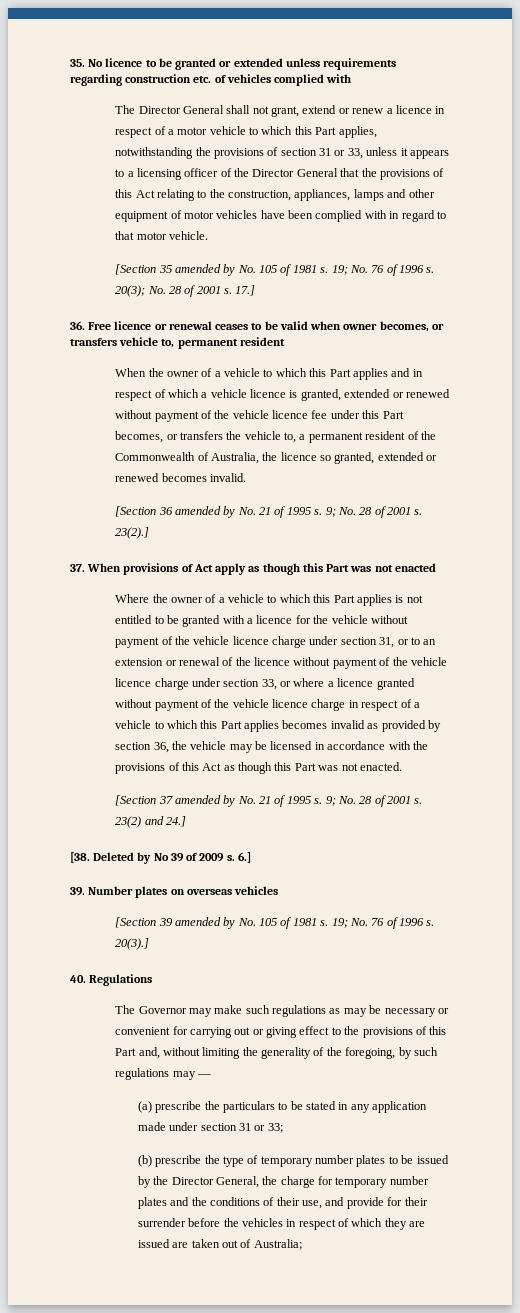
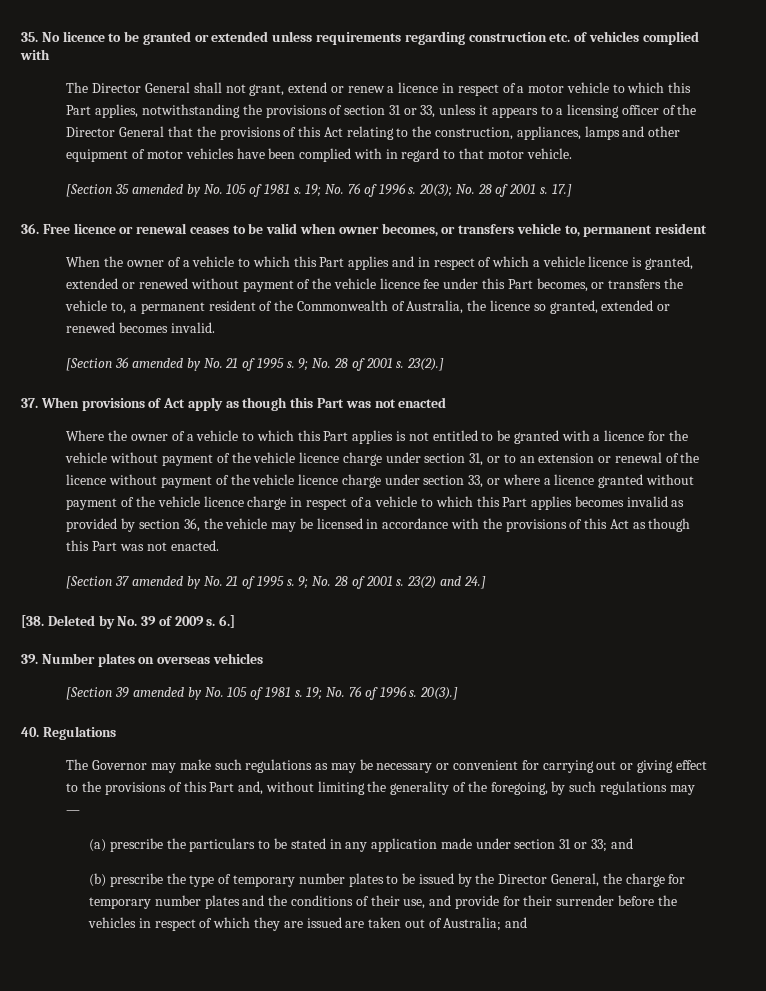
[153,853,169,861] No -> [117,616,138,626] No.
(283, 1128) none -> [610,838,633,849] and
(302, 1244) none -> [505,917,528,928] and

